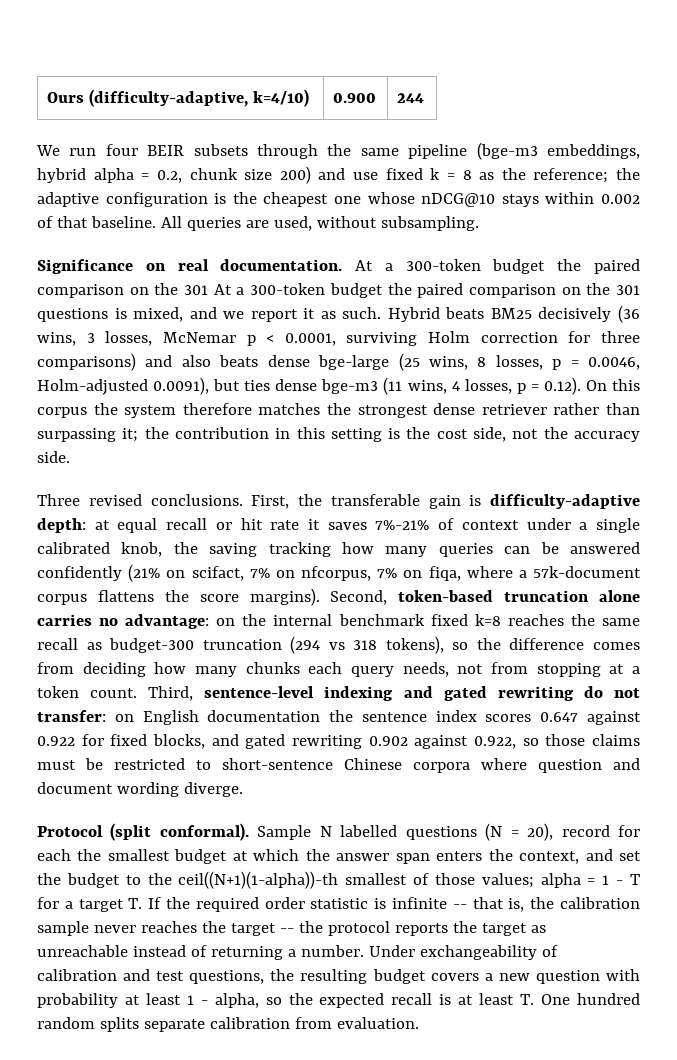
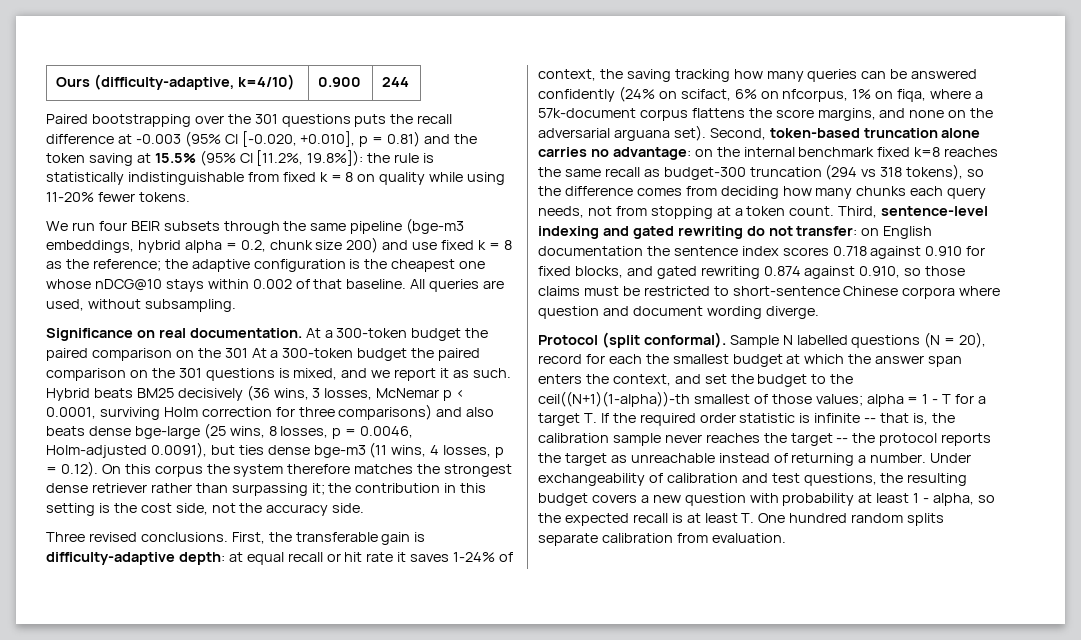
(425, 98) none -> [46,114,453,127] [46,131,478,147] [46,150,435,166] [46,172,506,185] [46,192,190,202] // Paired bootstrapping over the 301 questions puts the recall difference at -0.003 (95% CI [-0.020, +0.010], p = 0.81) and the token saving at 15.5% (95% CI [11.2%, 19.8%]): the rule is statistically indistinguishable from fixed k = 8 on quality while using 11-20% fewer tokens.
[375,518,640,533] [37,542,163,557] 7%-21% of context under a single calibrated knob, -> [453,552,514,562] [538,69,596,81] 1-24% of context,
[128,564,161,582] (21% -> [618,86,655,102] (24%
[249,568,270,578] 7% -> [734,89,757,99] 6%
[377,568,398,578] 7% -> [852,89,872,99] 1%
[249,588,320,606] margins). -> [817,108,994,121] [538,125,706,141] margins, and none on the adversarial arguana set).
[540,711,641,725] [37,736,75,746] 0.647 against 0.922 -> [832,246,963,259] 0.718 against 0.910
[368,735,517,749] 0.902 against 0.922, -> [763,266,901,279] 0.874 against 0.910,

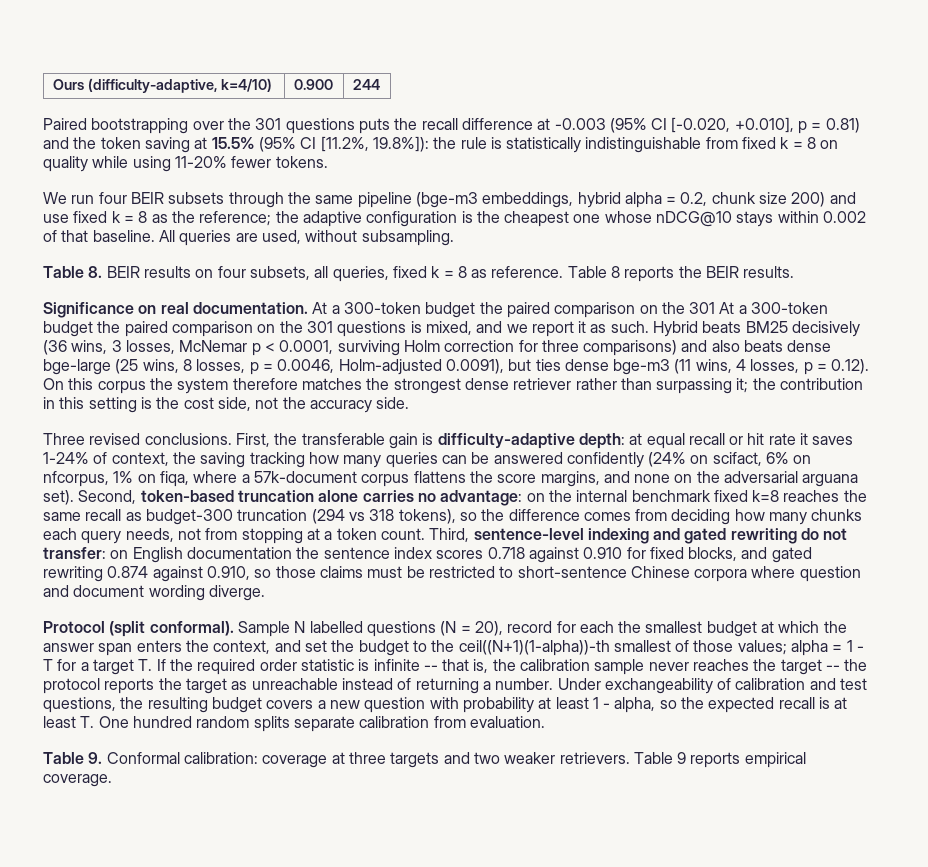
(236, 305) none -> [43,266,795,282] // Table 8. BEIR results on four subsets, all queries, fixed k = 8 as reference. Table 8 reports the BEIR results.
(786, 538) none -> [43,752,806,768] [43,774,112,787] // Table 9. Conformal calibration: coverage at three targets and two weaker retrievers. Table 9 reports empirical coverage.

